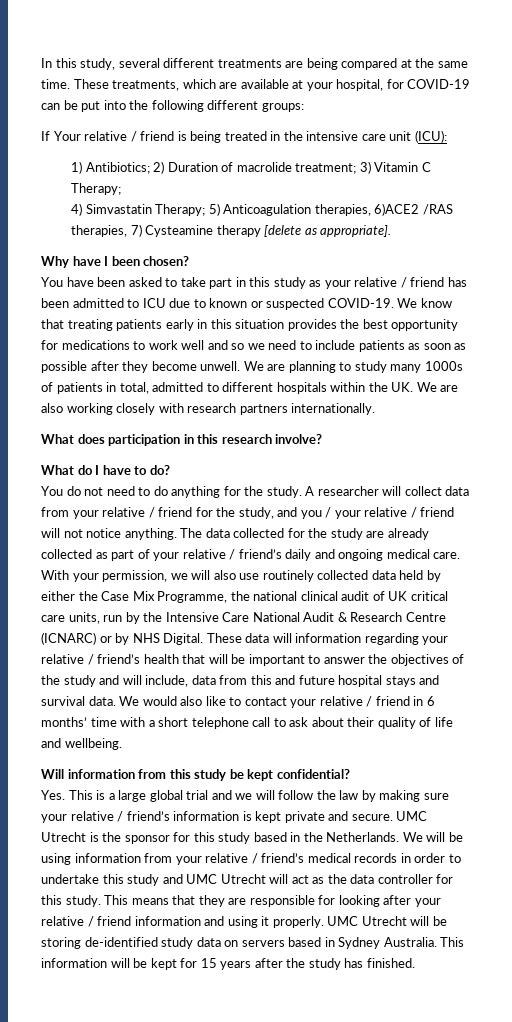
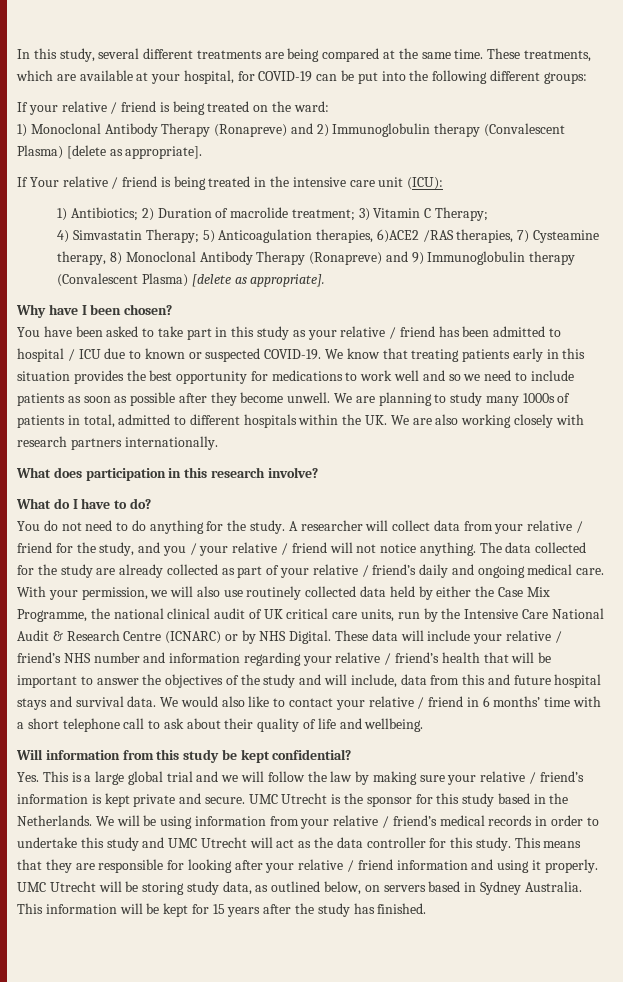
(304, 107) none -> [17,101,329,115] [17,123,566,137] [17,145,203,159] // If your relative / friend is being treated on the ward: // 1) Monoclonal Antibody Therapy (Ronapreve) and 2) Immunoglobulin therapy (Convalescent Plasma) [delete as appropriate].
[216,225,261,237] therapy -> [57,251,576,265] [57,273,188,287] therapy, 8) Monoclonal Antibody Therapy (Ronapreve) and 9) Immunoglobulin therapy (Convalescent Plasma)
(140, 303) none -> [17,348,75,362] hospital /
(292, 638) none -> [427,630,562,644] [17,652,166,663] include your relative / friend’s NHS number and
[84,937,221,949] de-identified study data -> [186,881,362,895] study data, as outlined below,

